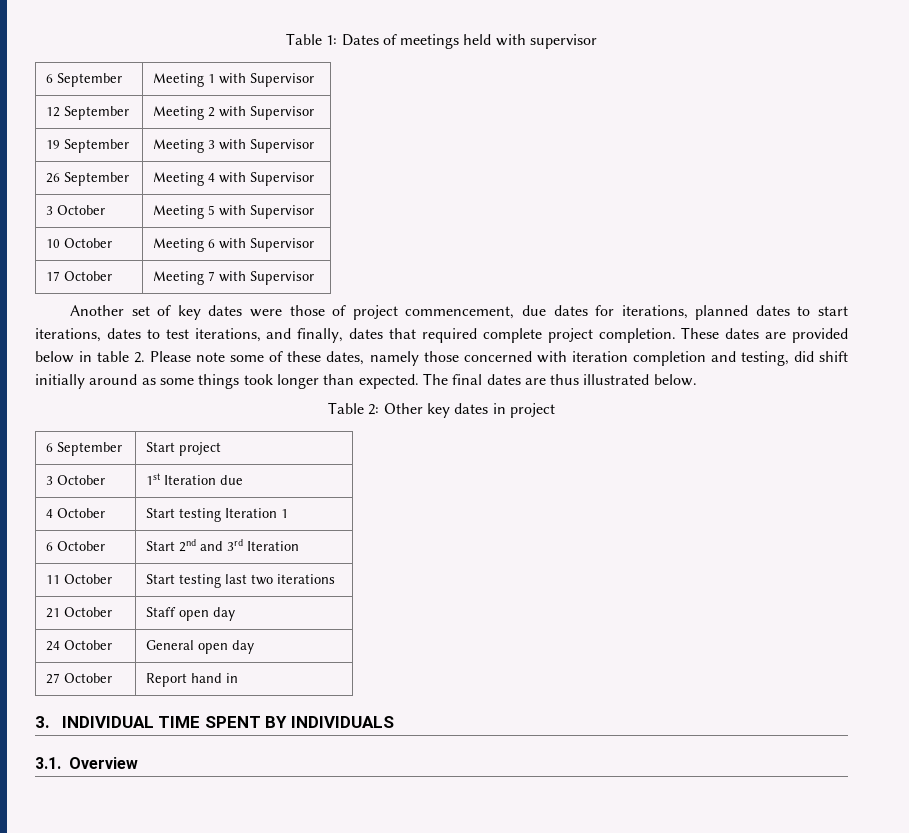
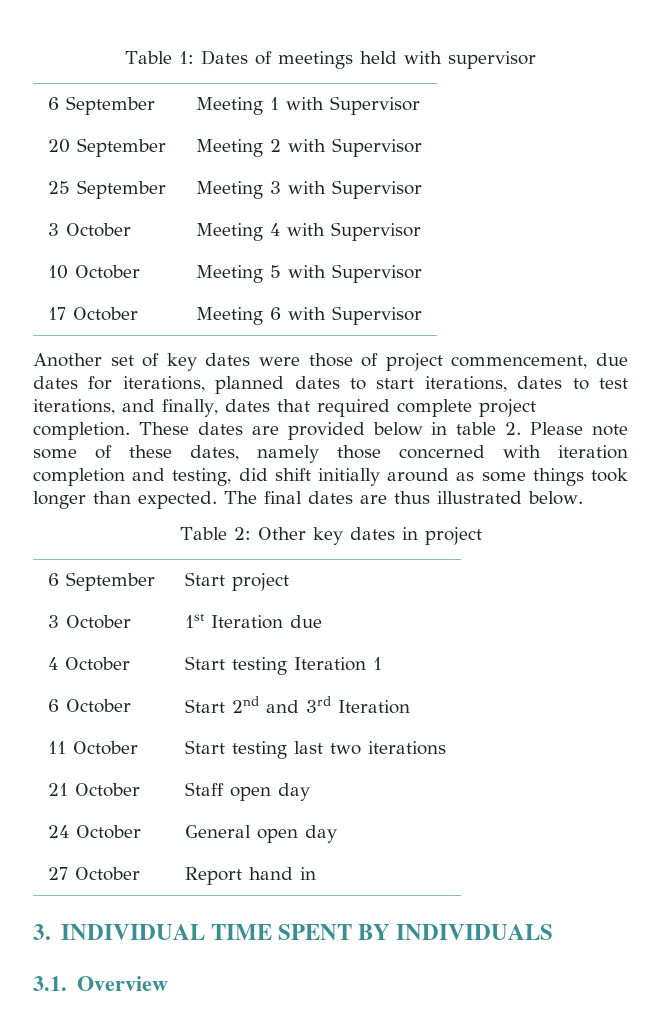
[46,107,61,117] 12 -> [47,139,70,153] 20
[46,140,61,149] 19 -> [47,181,70,194] 25
[46,172,130,186] 26 September -> [47,223,131,237] 3 October
[46,206,54,215] 3 -> [47,265,68,279] 10
[46,239,61,248] 10 -> [47,307,66,320] 17
[46,271,113,281] [153,271,315,285] // 17 October | Meeting 7 with Supervisor -> (422, 315) none

